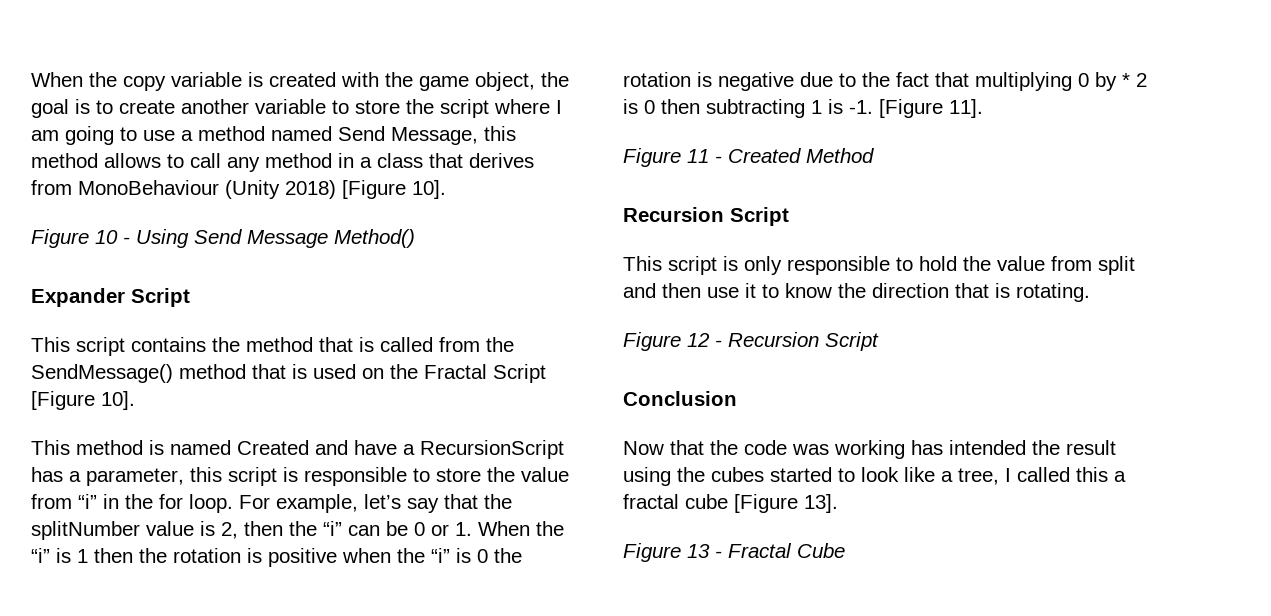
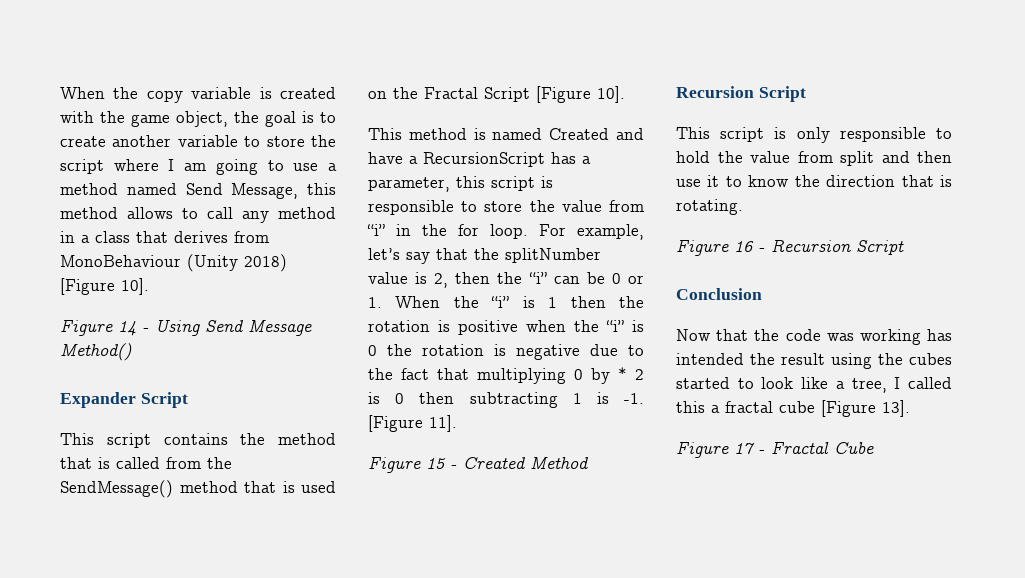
[95,230,118,244] 10 -> [118,321,136,336] 14
[687,149,709,163] 11 -> [426,458,446,469] 15
[687,333,710,347] 12 -> [734,241,754,252] 16
[687,544,710,558] 13 -> [734,443,755,454] 17

